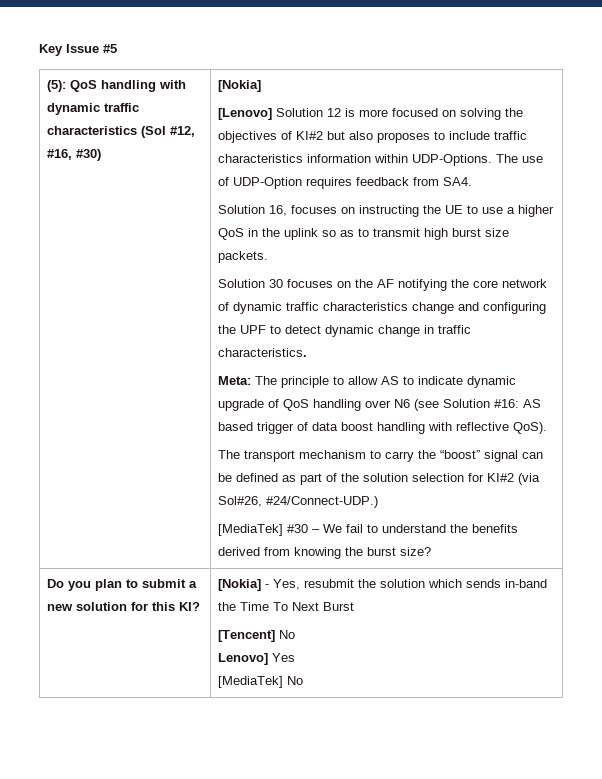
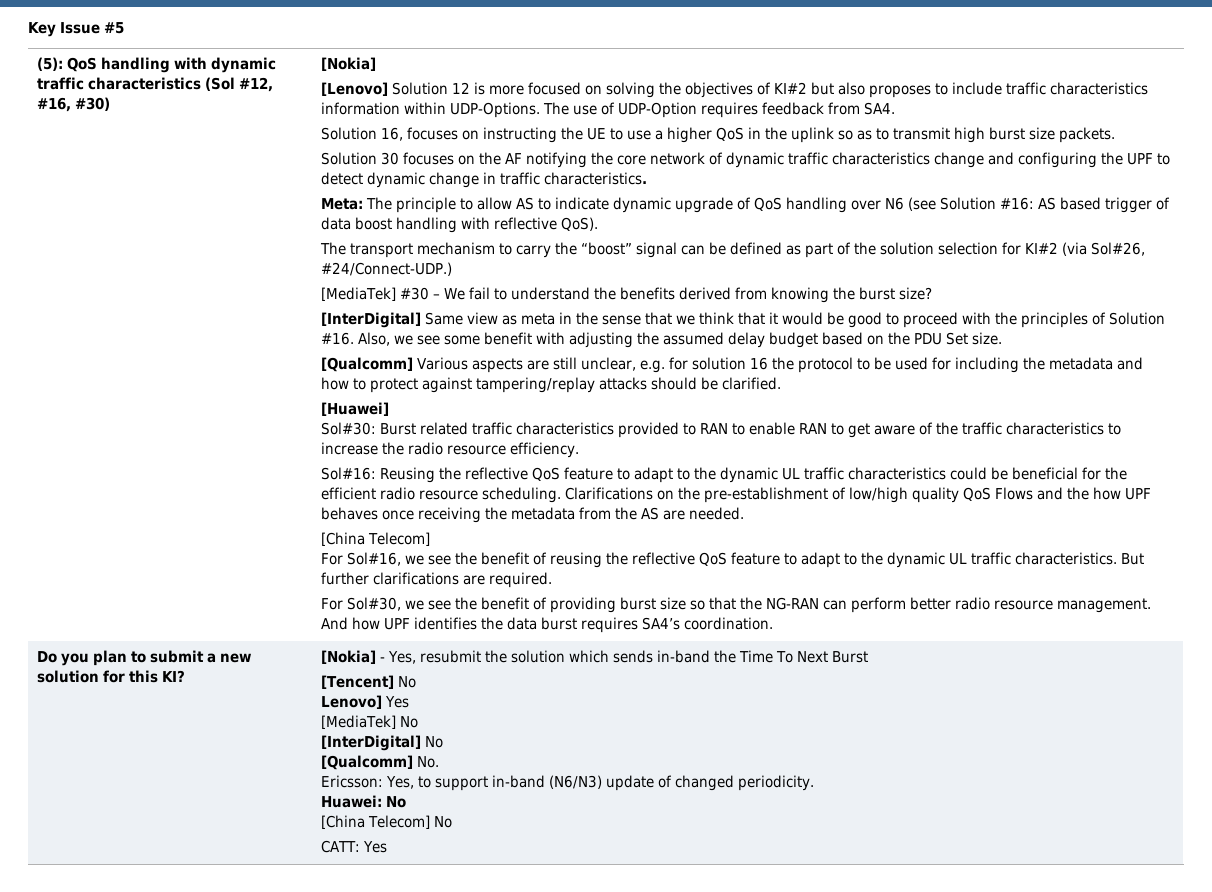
(432, 551) none -> [321,312,1166,328] [321,332,1003,348] [321,357,1144,373] [321,377,782,393] [321,402,390,416] [321,422,1122,438] [321,442,580,458] [321,467,1128,483] [321,487,1152,503] [321,507,745,523] [321,532,431,546] [321,552,1145,568] [321,572,553,588] [321,597,1152,613] [321,617,774,633] // [InterDigital] Same view as meta in the sense that we think that it would be good to proceed with the principles of Solution #16. Also, we see some benefit with adjusting the assumed delay budget based on the PDU Set size. // [Qualcomm] Various aspects are still unclear, e.g. for solution 16 the protocol to be used for including the metadata and how to protect against tampering/replay attacks should be clarified. // [Huawei] // Sol#30: Burst related traffic characteristics provided to RAN to enable RAN to get aware of the traffic characteristics to increase the radio resource efficiency. // Sol#16: Reusing the reflective QoS feature to adapt to the dynamic UL traffic characteristics could be beneficial for the efficient radio resource scheduling. Clarifications on the pre-establishment of low/high quality QoS Flows and the how UPF behaves once receiving the metadata from the AS are needed. // [China Telecom] // For Sol#16, we see the benefit of reusing the reflective QoS feature to adapt to the dynamic UL traffic characteristics. But further clarifications are required. // For Sol#30, we see the benefit of providing burst size so that the NG-RAN can perform better radio resource management. And how UPF identifies the data burst requires SA4’s coordination.
(304, 680) none -> [321,735,444,751] [321,755,440,770] [321,775,815,791] [321,795,407,808] [321,815,453,829] [321,840,388,853] // [InterDigital] No // [Qualcomm] No. // Ericsson: Yes, to support in-band (N6/N3) update of changed periodicity. // Huawei: No // [China Telecom] No // CATT: Yes

